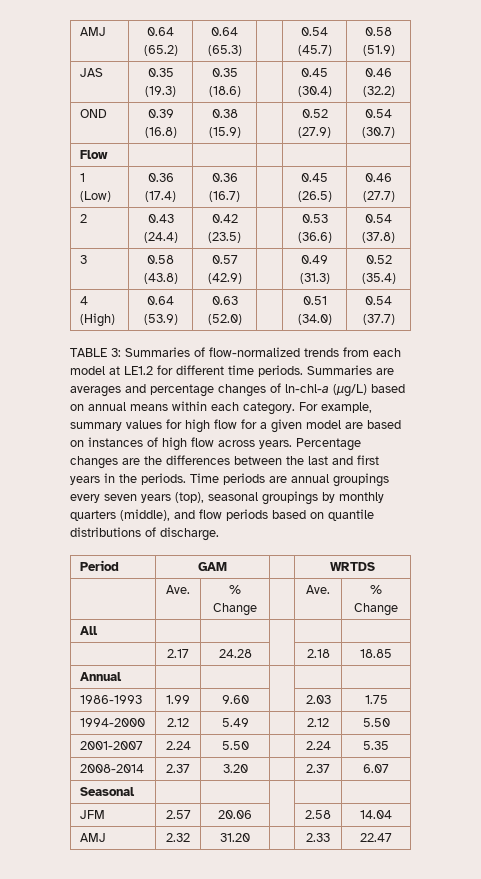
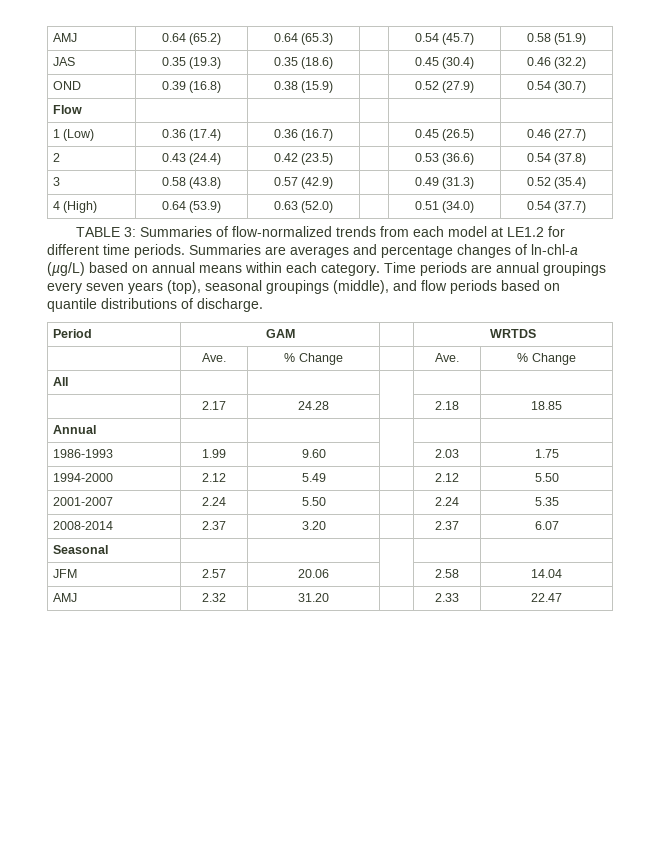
[299,402,372,413] [70,419,401,433] [70,437,361,451] [70,455,379,469] [70,473,186,485] For example, summary values for high flow for a given model are based on instances of high flow across years. Percentage changes are the differences between the last and first years in the periods. -> (380, 269) none
[322,492,384,503] [70,510,116,521] by monthly quarters -> (329, 287) none

